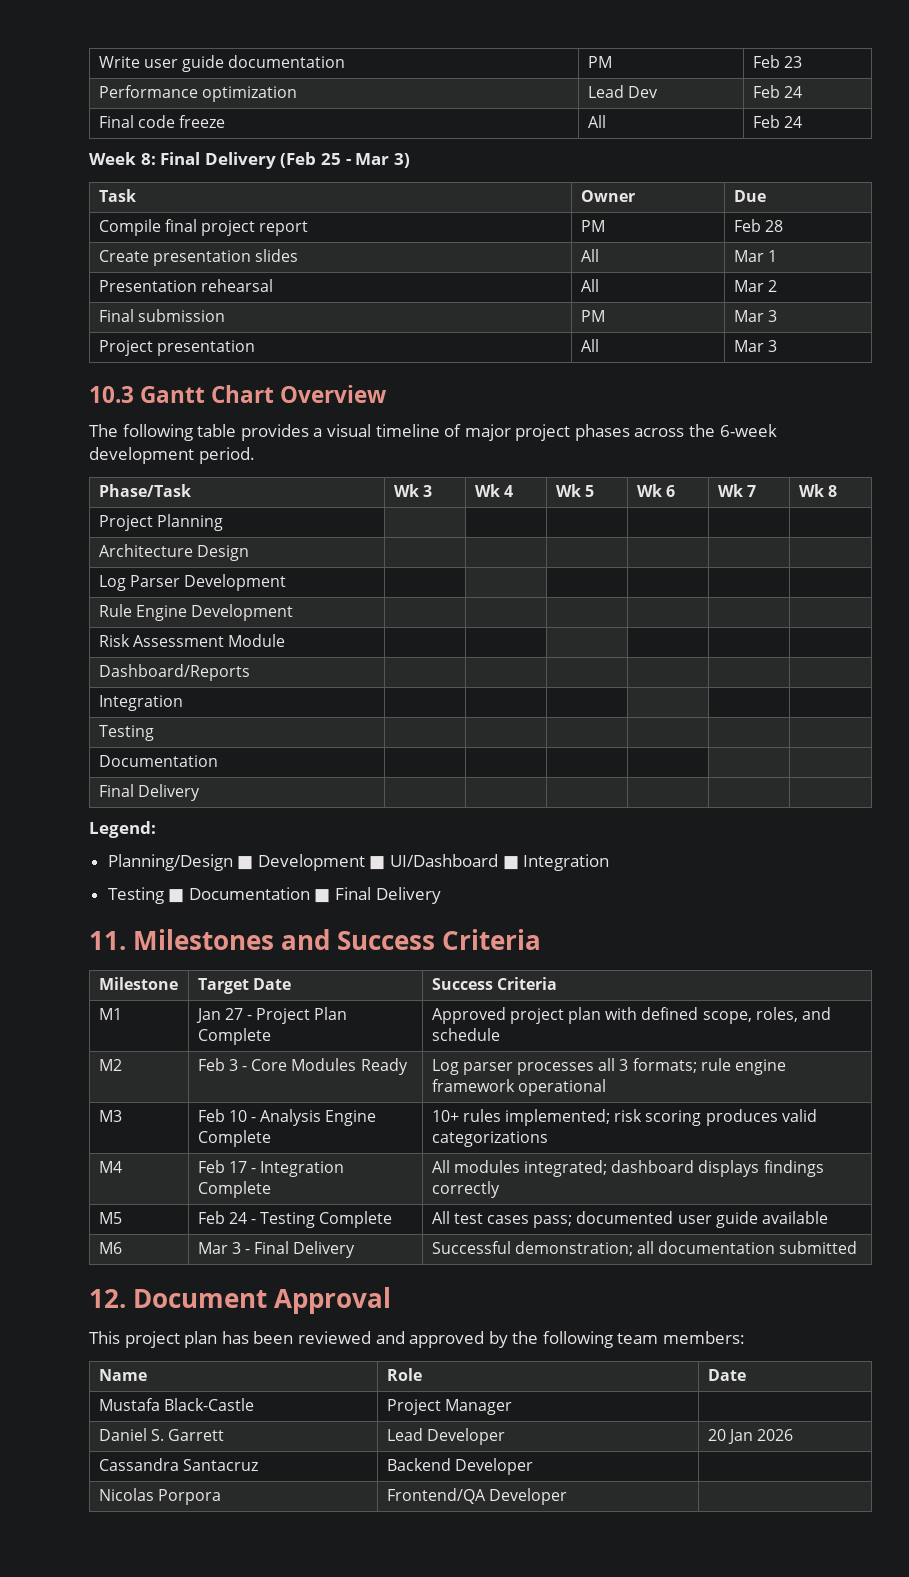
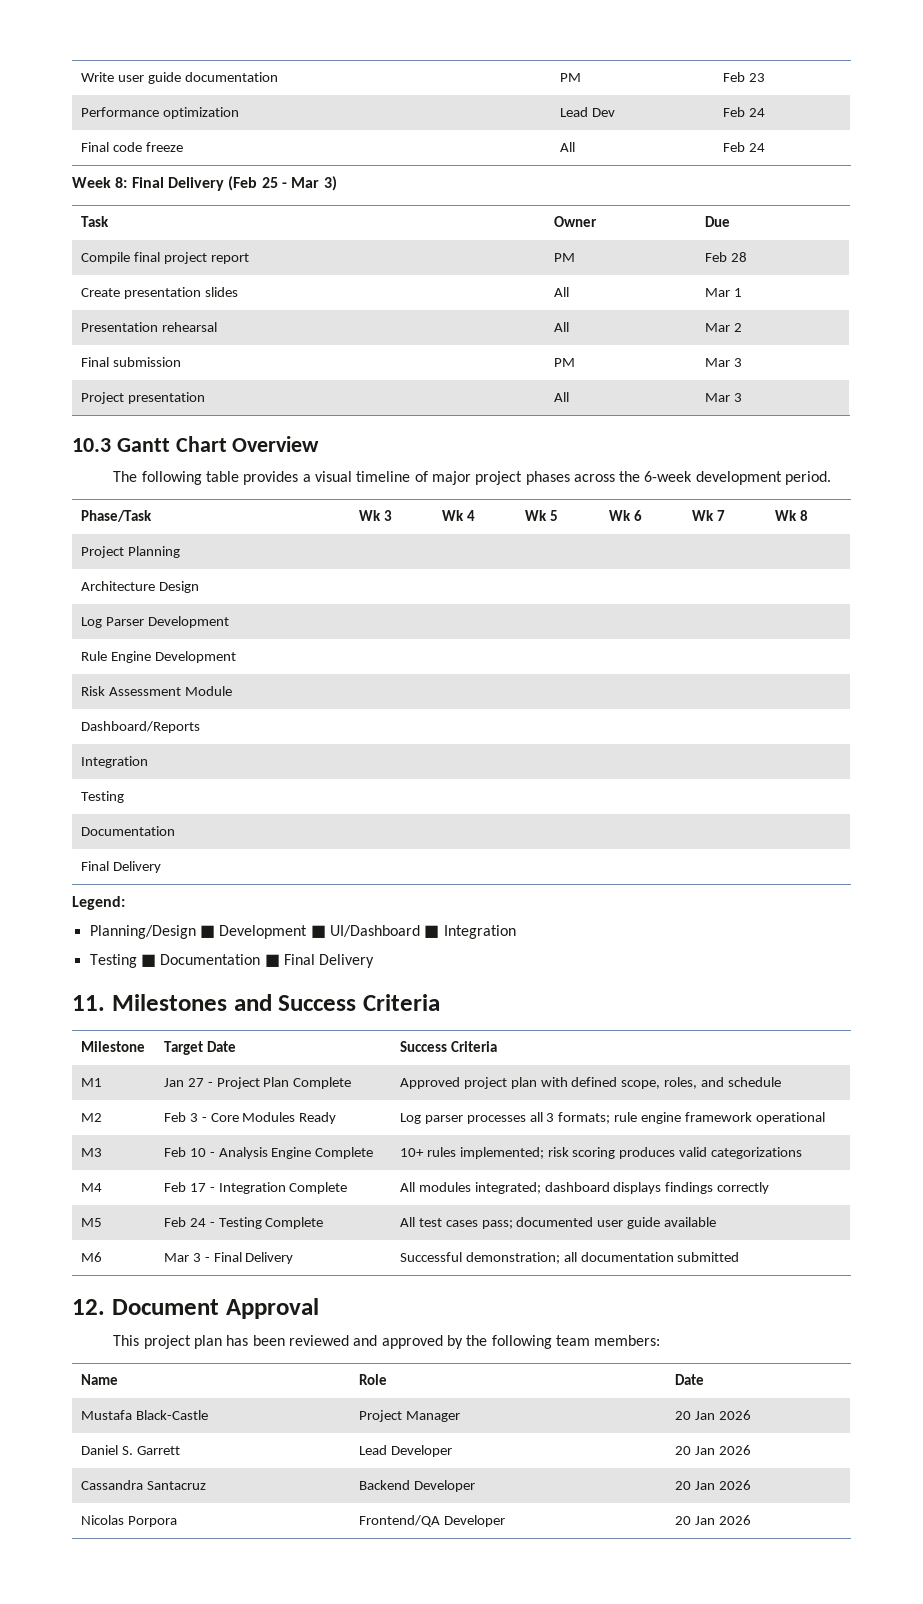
(512, 1407) none -> [674,1410,751,1420] 20 Jan 2026
(533, 1466) none -> [674,1480,751,1490] 20 Jan 2026
(567, 1496) none -> [674,1515,751,1525] 20 Jan 2026

